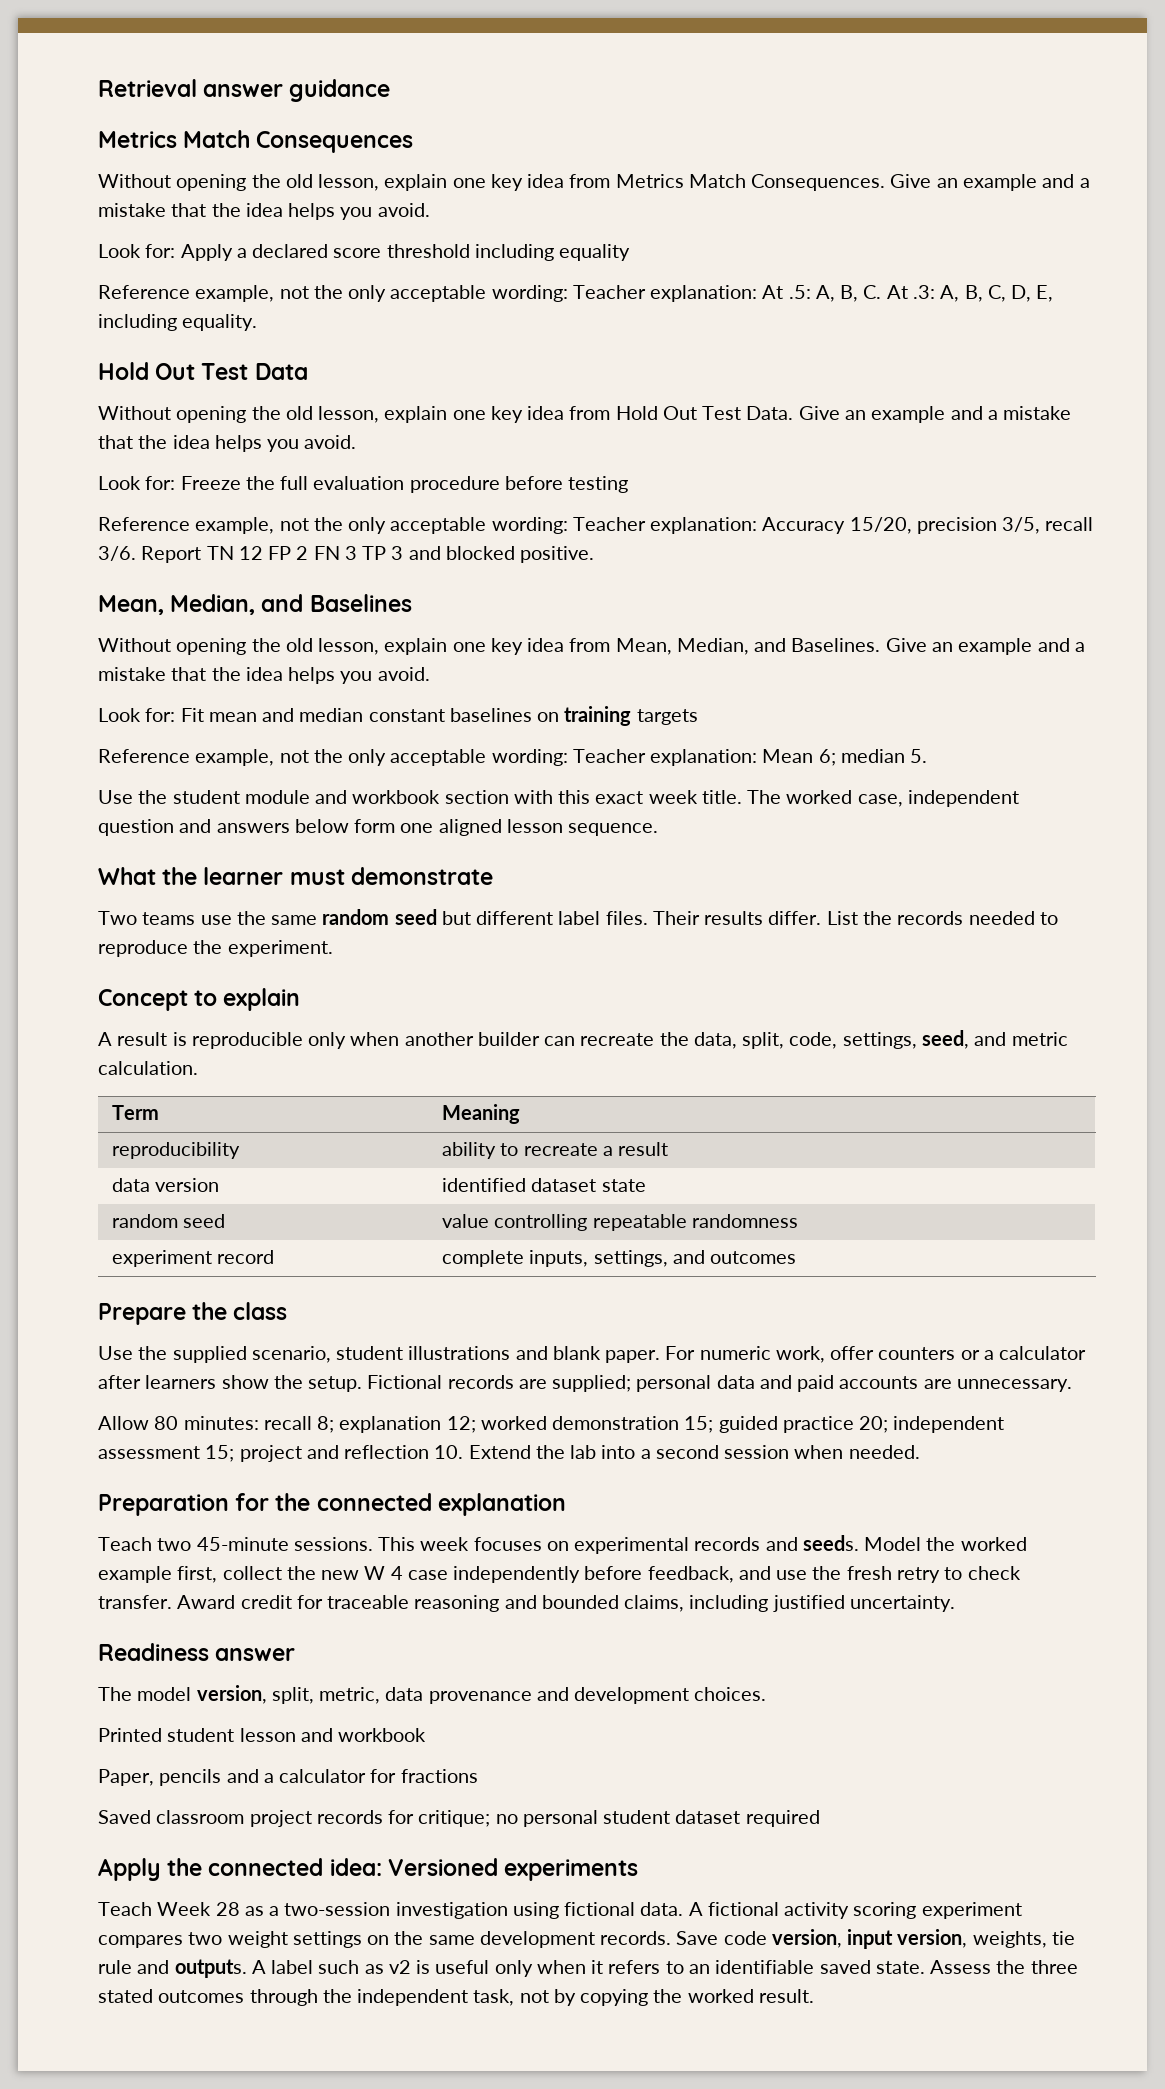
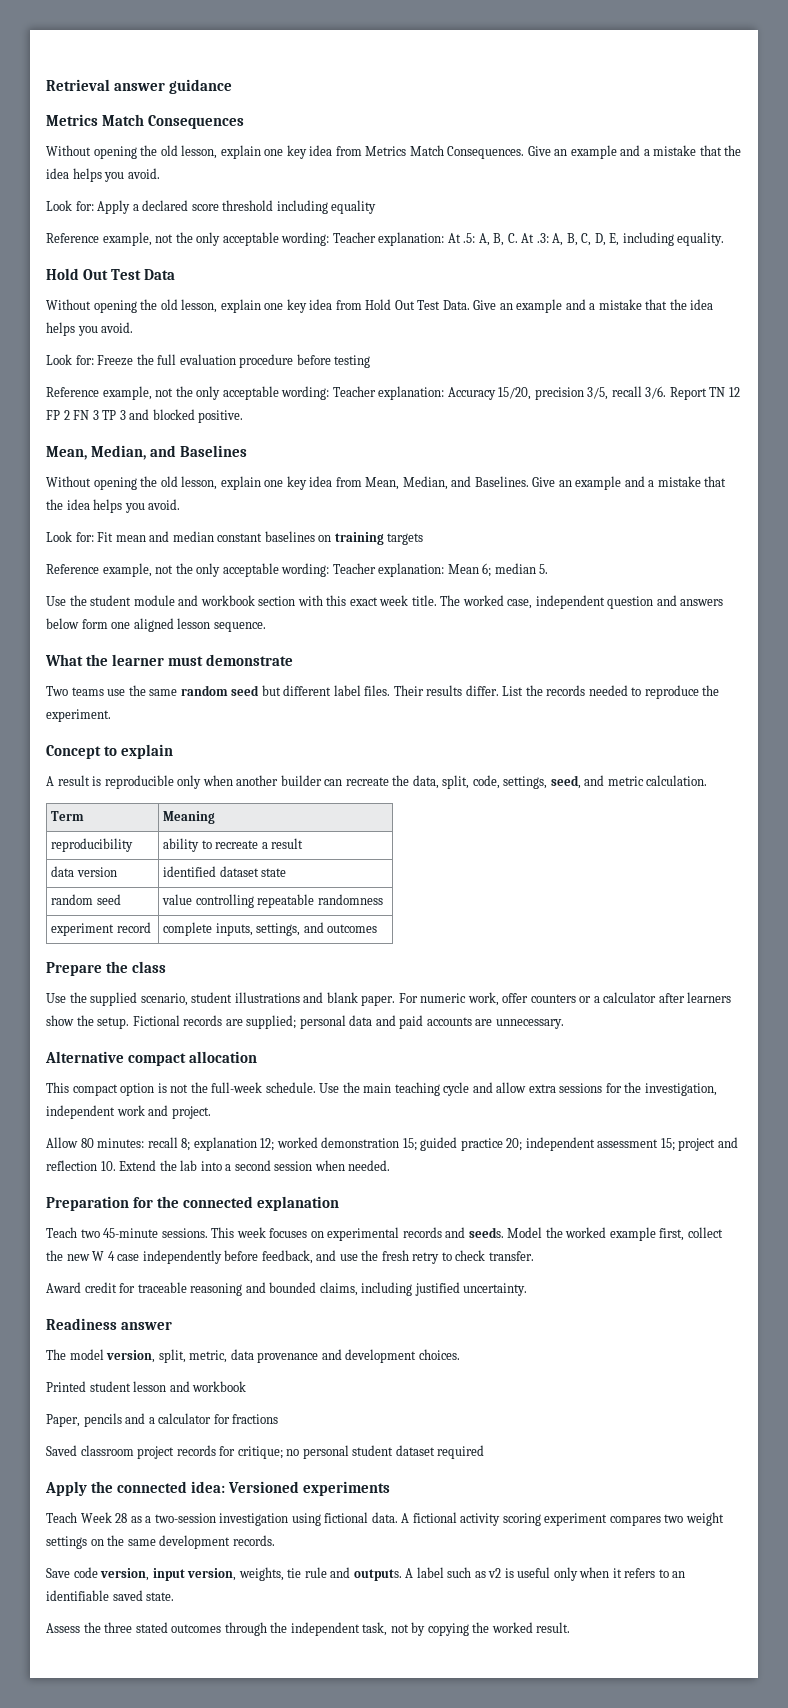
(1072, 1385) none -> [45,1051,257,1066] [46,1082,717,1096] [46,1105,211,1119] // Alternative compact allocation // This compact option is not the full-week schedule. Use the main teaching cycle and allow extra sessions for the investigation, independent work and project.
(172, 1602) none -> (534, 1256) //
(672, 1938) none -> (275, 1540) //
(925, 1967) none -> (175, 1596) //

